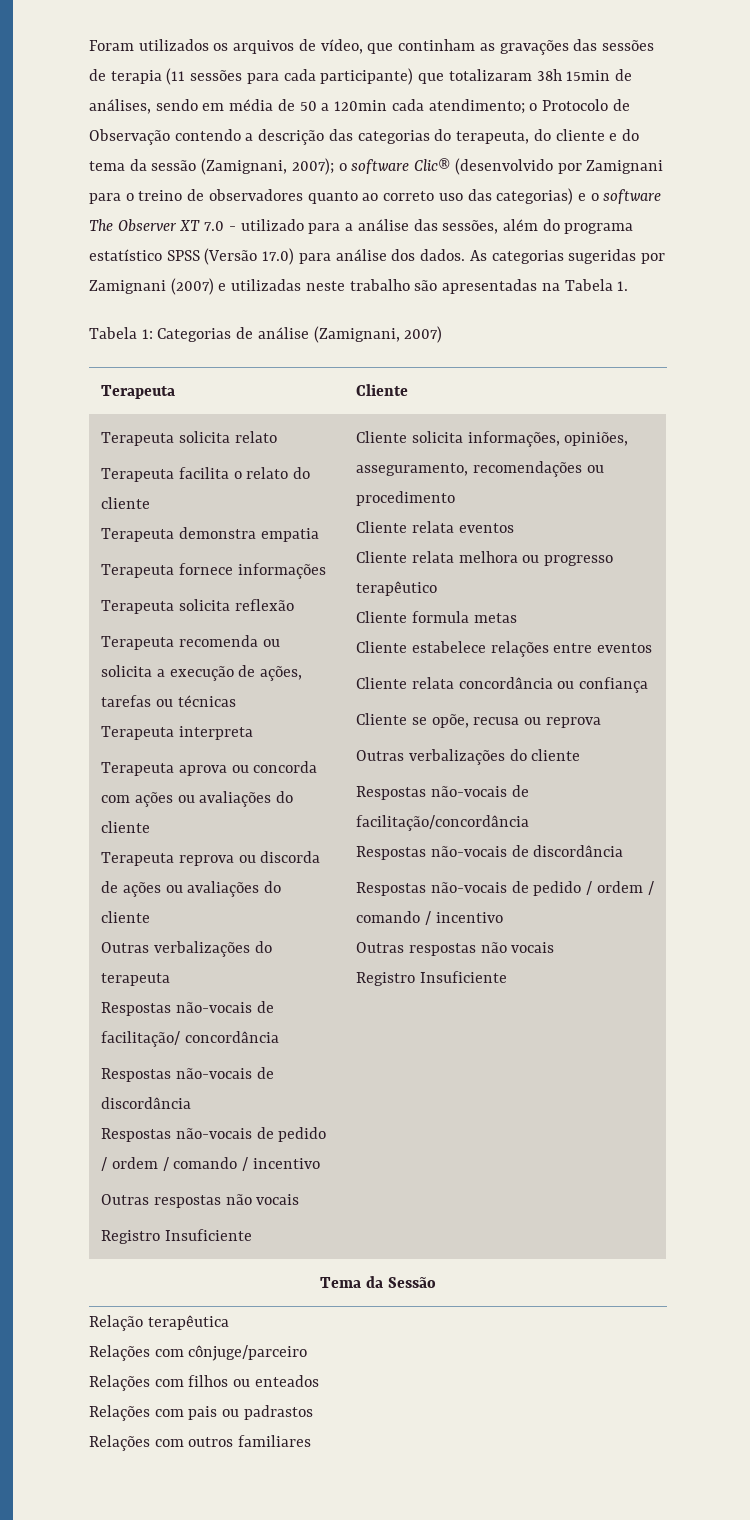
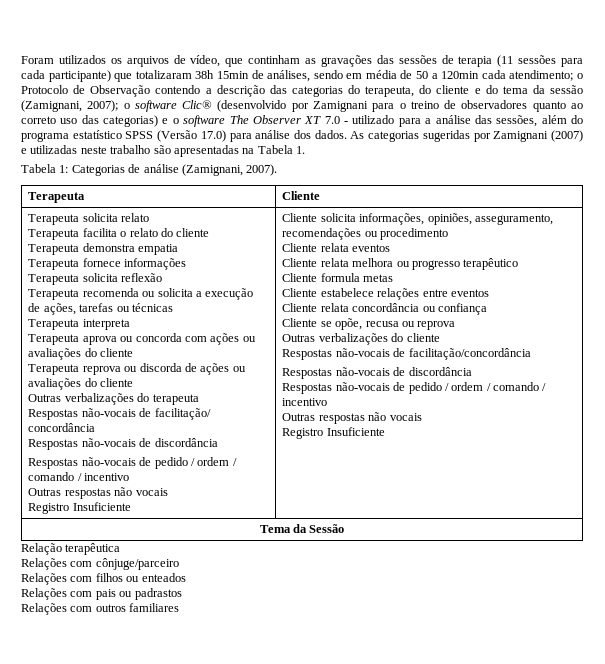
[404,326,443,343] 2007) -> [246,164,278,176] 2007).

